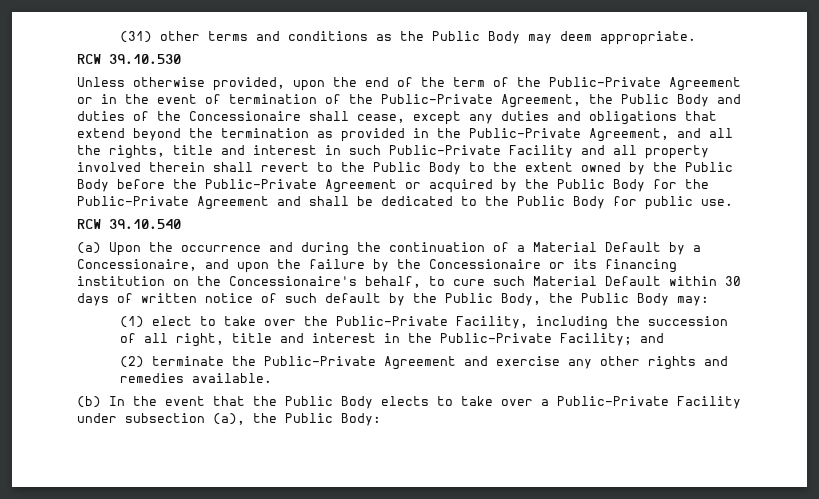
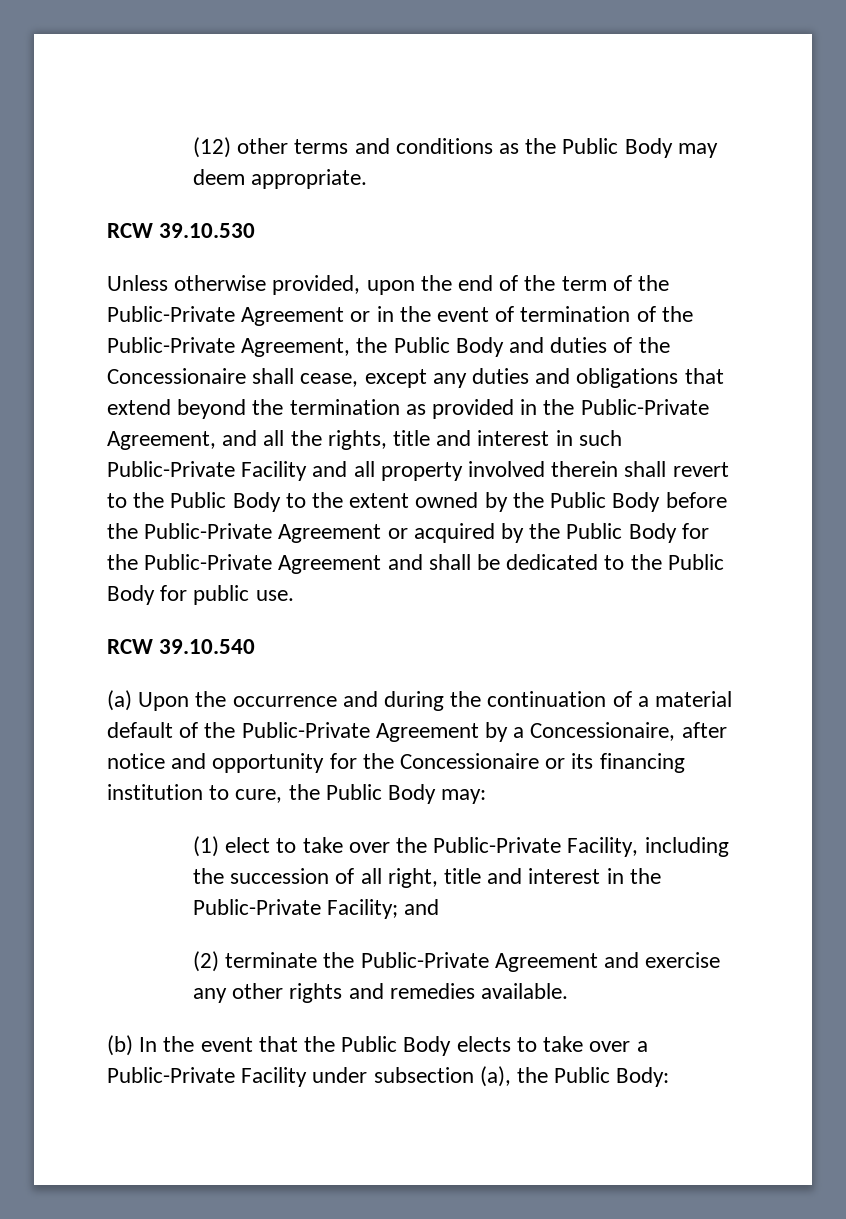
[119,31,152,43] (31) -> [192,137,231,158] (12)
[533,242,701,255] [77,259,389,273] Material Default by a Concessionaire, and upon the failure by -> [655,691,733,707] [107,722,727,742] [107,753,357,773] material default of the Public-Private Agreement by a Concessionaire, after notice and opportunity for
[173,276,741,288] [77,293,541,306] on the Concessionaire's behalf, to cure such Material Default within 30 days of written notice of such default by the Public Body, -> [209,785,283,803] to cure,

